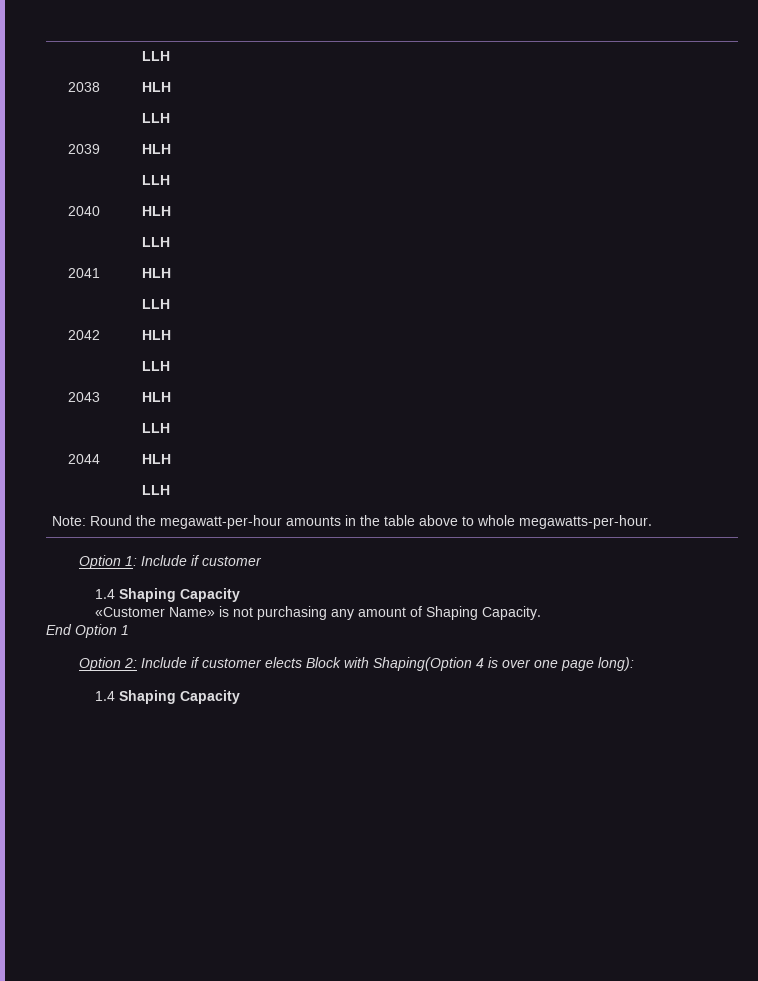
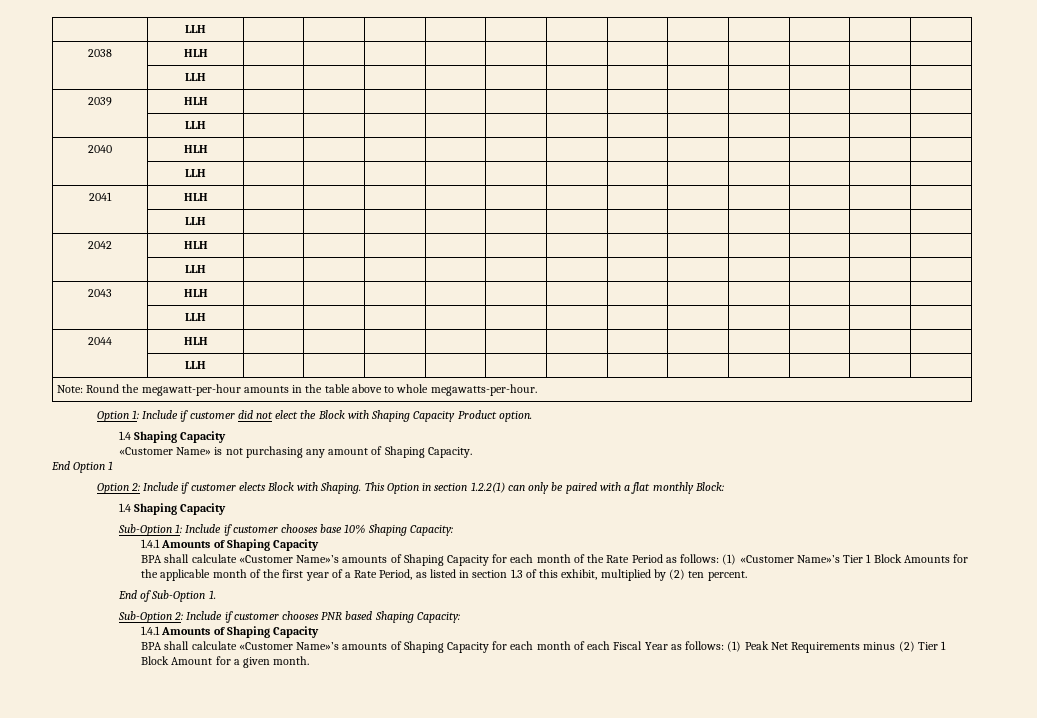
(262, 561) none -> [237,410,532,422] did not elect the Block with Shaping Capacity Product option.
[372,657,634,671] [94,690,240,704] Shaping(Option 4 is over one page long): // 1.4 Shaping Capacity -> [320,482,724,494] [118,503,227,515] [117,524,453,536] [141,539,320,551] [141,554,969,566] [141,569,747,581] [117,590,216,602] [117,611,460,623] [141,626,320,638] [141,641,947,653] [141,656,310,668] Shaping. This Option in section 1.2.2(1) can only be paired with a flat monthly Block: // 1.4 Shaping Capacity // Sub-Option 1: Include if customer chooses base 10% Shaping Capacity: // 1.4.1 Amounts of Shaping Capacity // BPA shall calculate «Customer Name»’s amounts of Shaping Capacity for each month of the Rate Period as follows: (1) «Customer Name»’s Tier 1 Block Amounts for the applicable month of the first year of a Rate Period, as listed in section 1.3 of this exhibit, multiplied by (2) ten percent. // End of Sub-Option 1. // Sub-Option 2: Include if customer chooses PNR based Shaping Capacity: // 1.4.1 Amounts of Shaping Capacity // BPA shall calculate «Customer Name»’s amounts of Shaping Capacity for each month of each Fiscal Year as follows: (1) Peak Net Requirements minus (2) Tier 1 Block Amount for a given month.

